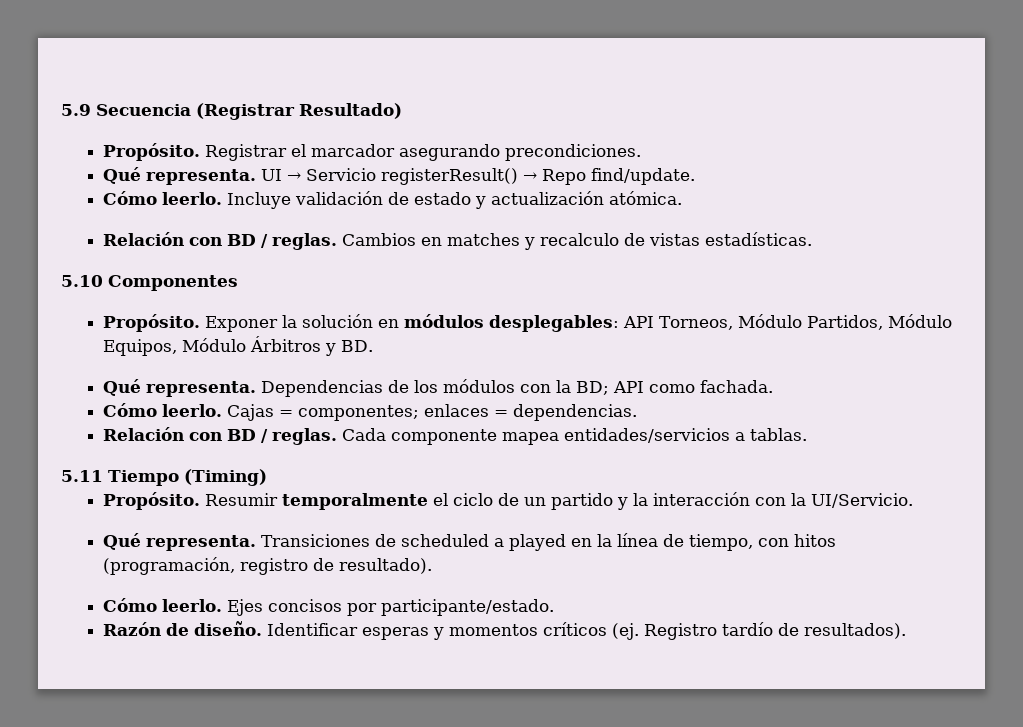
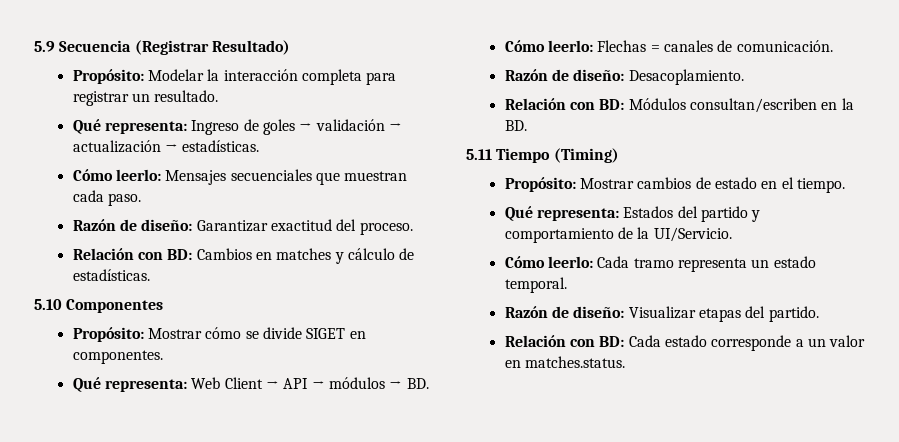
[102,143,641,161] [102,167,695,185] [102,191,682,209] [102,232,337,250] Propósito. Registrar el marcador asegurando precondiciones. // Qué representa. UI → Servicio registerResult() → Repo find/update. // Cómo leerlo. Incluye validación de estado y actualización atómica. // Relación con BD / reglas. -> [72,69,397,85] [72,90,219,106] [72,119,402,135] [72,140,260,153] [72,169,408,185] [72,190,141,206] [72,219,413,235] [72,248,193,260] Propósito: Modelar la interacción completa para registrar un resultado. // Qué representa: Ingreso de goles → validación → actualización → estadísticas. // Cómo leerlo: Mensajes secuenciales que muestran cada paso. // Razón de diseño: Garantizar exactitud del proceso. // Relación con BD:
[539,233,700,246] recalculo de vistas -> [347,248,415,260] cálculo de
[102,314,952,332] [102,336,373,356] [102,379,773,397] [102,403,637,421] [102,427,807,445] [61,469,267,486] [102,492,913,510] [102,533,836,551] [102,557,432,575] [102,598,554,616] [102,621,906,640] Propósito. Exponer la solución en módulos desplegables: API Torneos, Módulo Partidos, Módulo Equipos, Módulo Árbitros y BD. // Qué representa. Dependencias de los módulos con la BD; API como fachada. // Cómo leerlo. Cajas = componentes; enlaces = dependencias. // Relación con BD / reglas. Cada componente mapea entidades/servicios a tablas. // 5.11 Tiempo (Timing) // Propósito. Resumir temporalmente el ciclo de un partido y la interacción con la UI/Servicio. // Qué representa. Transiciones de scheduled a played en la línea de tiempo, con hitos (programación, registro de resultado). // Cómo leerlo. Ejes concisos por participante/estado. // Razón de diseño. Identificar esperas y momentos críticos (ej. Registro tardío de resultados). -> [72,327,366,342] [72,350,163,364] [72,377,429,392] [504,40,833,52] [504,69,744,85] [504,98,854,113] [504,120,527,131] [466,148,619,163] [504,177,845,193] [504,206,761,222] [504,227,732,243] [504,256,816,272] [504,277,567,293] [504,306,819,322] [504,335,866,351] [504,356,625,368] Propósito: Mostrar cómo se divide SIGET en componentes. // Qué representa: Web Client → API → módulos → BD. // Cómo leerlo: Flechas = canales de comunicación. // Razón de diseño: Desacoplamiento. // Relación con BD: Módulos consultan/escriben en la BD. // 5.11 Tiempo (Timing) // Propósito: Mostrar cambios de estado en el tiempo. // Qué representa: Estados del partido y comportamiento de la UI/Servicio. // Cómo leerlo: Cada tramo representa un estado temporal. // Razón de diseño: Visualizar etapas del partido. // Relación con BD: Cada estado corresponde a un valor en matches.status.

